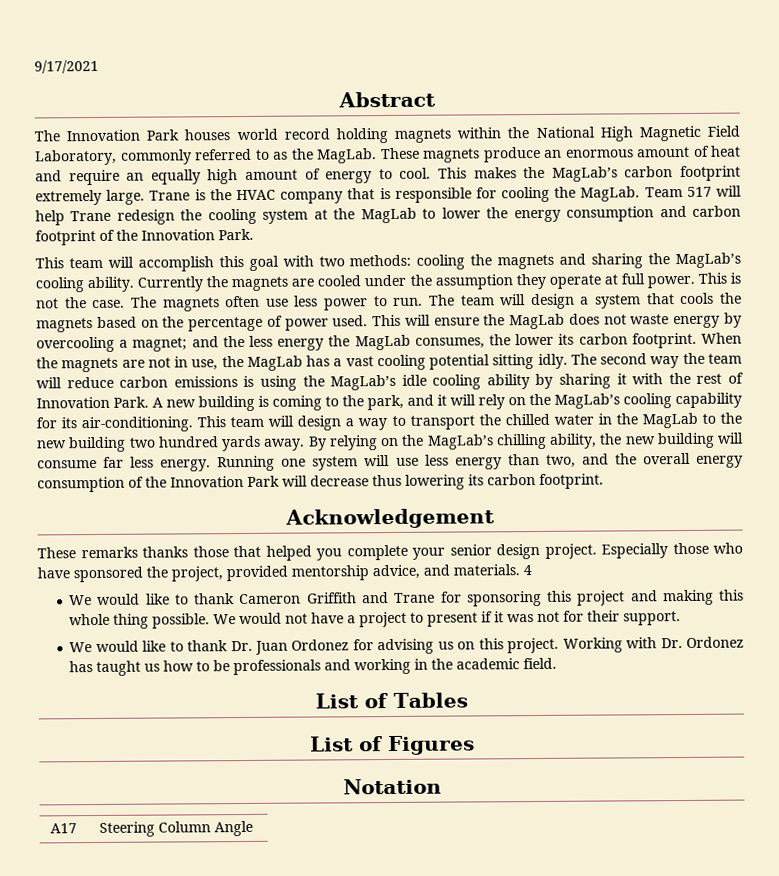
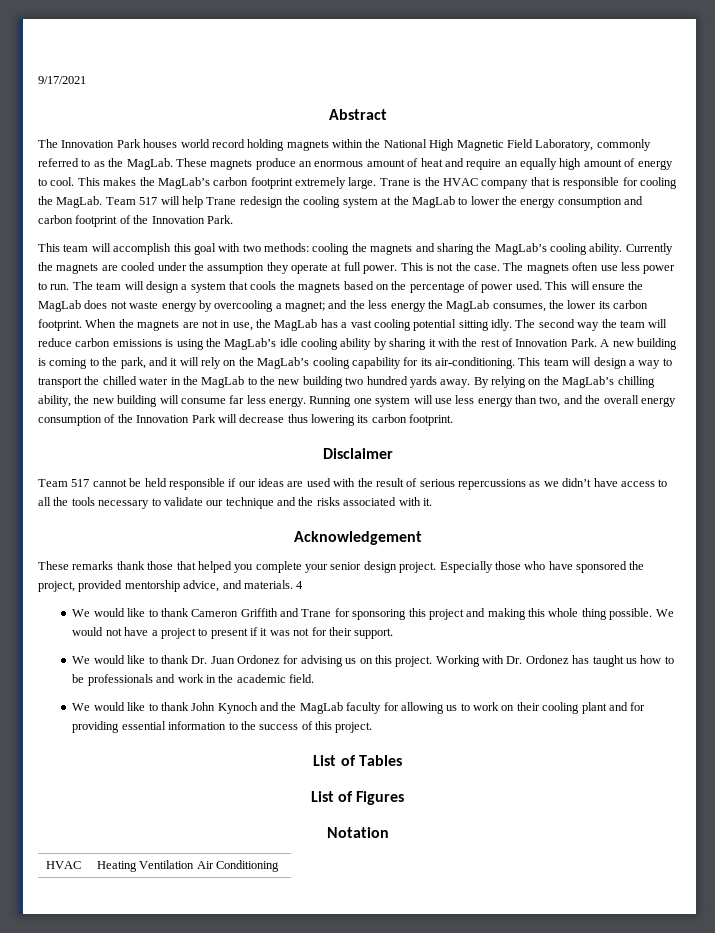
(604, 481) none -> [322,448,393,459] [38,478,668,490] [38,497,432,509] // Disclaimer // Team 517 cannot be held responsible if our ideas are used with the result of serious repercussions as we didn’t have access to all the tools necessary to validate our technique and the risks associated with it.
[142,546,188,558] thanks -> [116,561,145,570] thank
[354,658,412,675] working -> [177,674,204,683] work
(558, 663) none -> [72,702,646,714] [72,721,373,733] // We would like to thank John Kynoch and the MagLab faculty for allowing us to work on their cooling plant and for providing essential information to the success of this project.
[50,823,78,834] [99,820,254,837] A17 | Steering Column Angle -> [45,861,81,869] [96,860,279,872] HVAC | Heating Ventilation Air Conditioning

